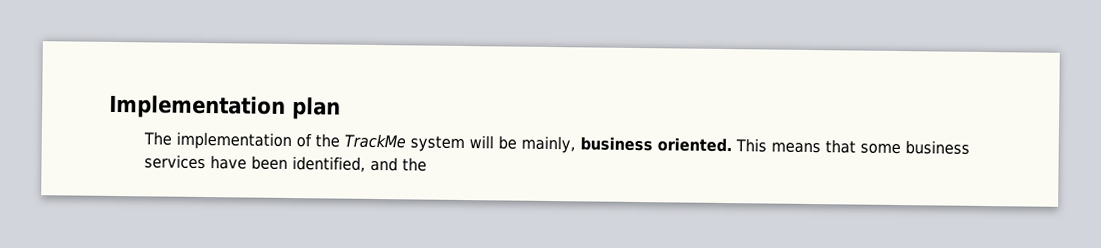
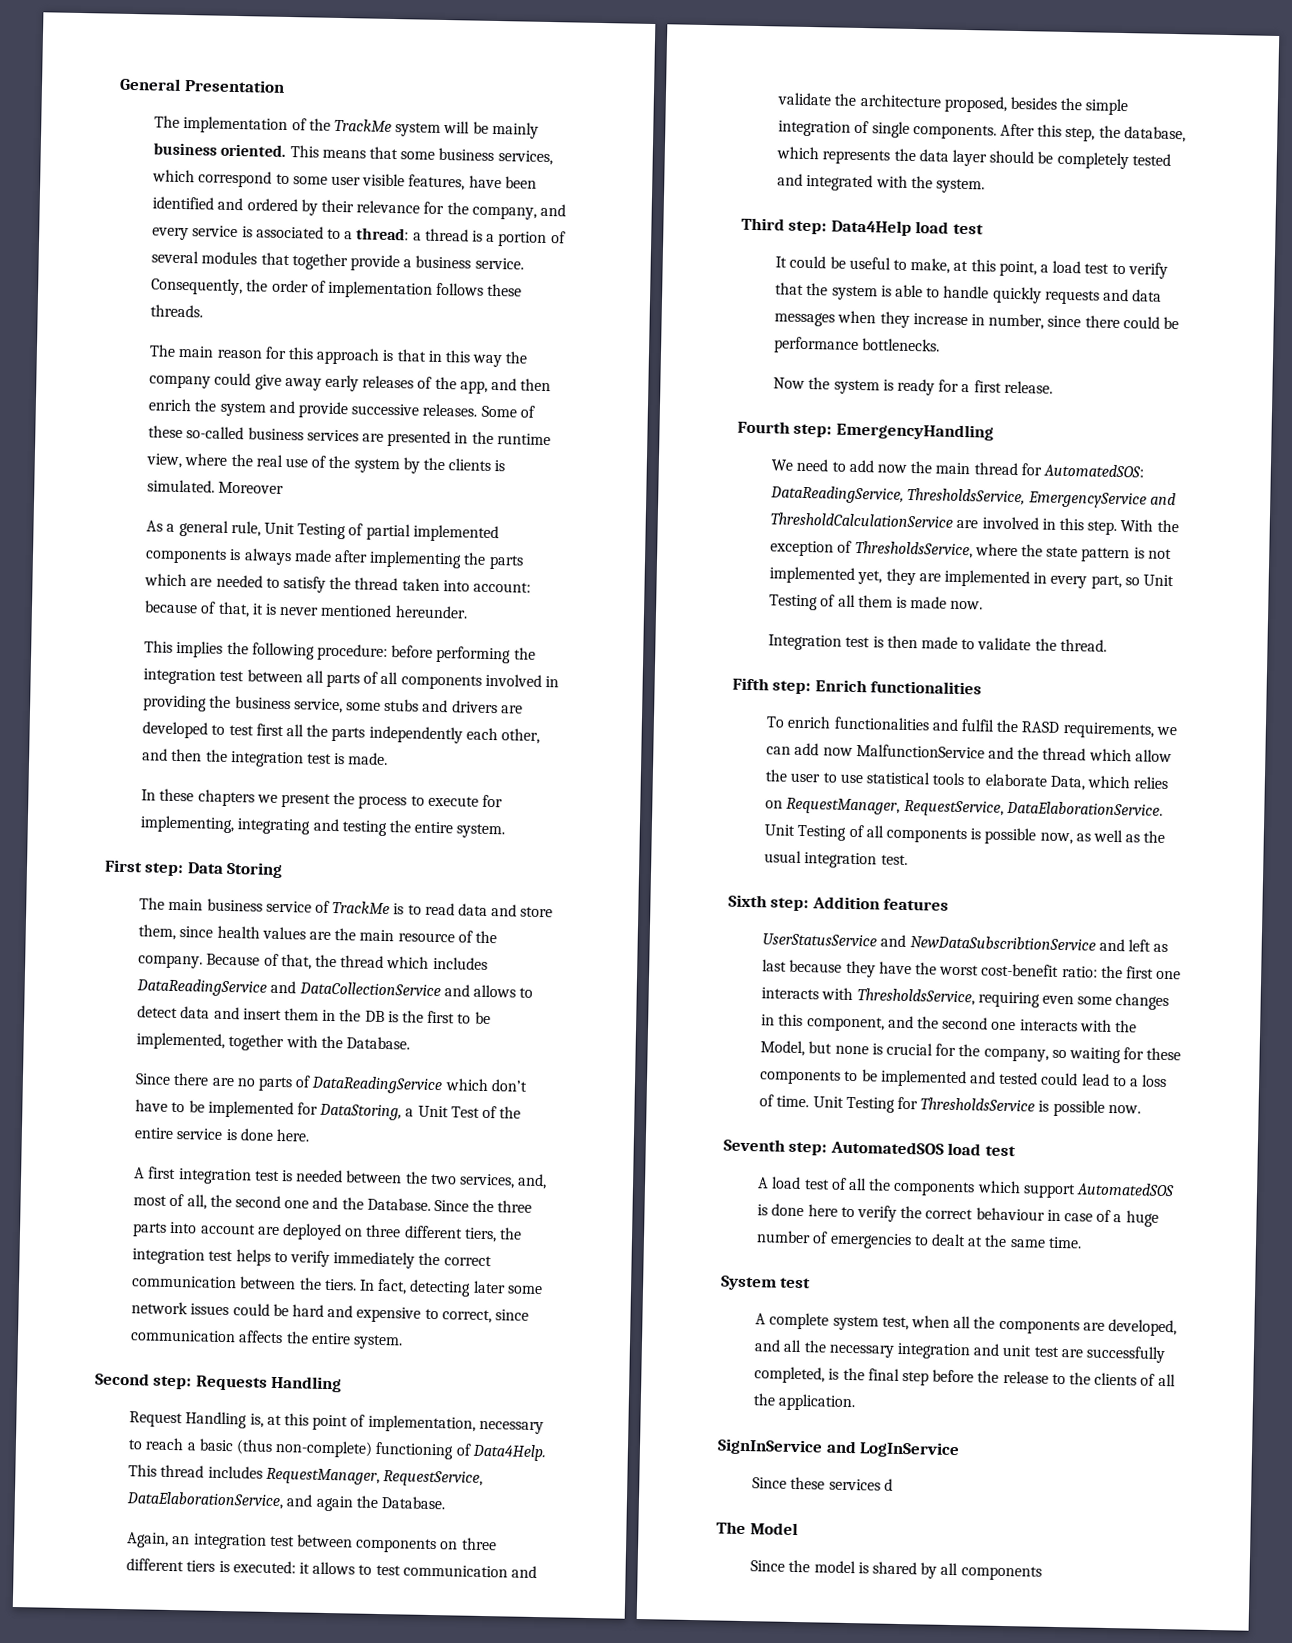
[109,94,341,120] Implementation plan -> [119,77,285,93] General Presentation
[520,135,576,154] mainly, -> [491,121,539,139] mainly
[143,154,427,172] services have been identified, and the -> [497,150,553,166] [152,169,537,191] [152,196,566,220] [152,225,566,247] [151,250,524,272] [151,277,523,299] [150,304,204,318] [149,344,528,368] [149,372,552,394] [148,398,535,419] [148,425,551,448] [146,453,506,474] [147,479,285,494] [146,519,499,543] [145,548,524,570] [144,573,531,593] [144,600,468,619] [144,640,536,664] [143,668,559,690] [143,694,523,714] [142,721,540,744] [142,748,389,768] [141,788,503,810] [140,815,506,839] [104,859,284,879] [139,897,554,918] [138,924,497,944] [138,953,488,970] [136,978,534,998] [137,1005,491,1025] [136,1032,411,1052] [135,1072,528,1095] [135,1099,522,1121] [134,1127,311,1142] [134,1166,548,1190] [133,1193,533,1213] [132,1221,522,1243] [132,1248,492,1269] [131,1275,543,1297] [131,1301,529,1324] [130,1329,404,1350] [95,1372,343,1393] [129,1411,544,1435] [128,1437,547,1462] [128,1464,484,1487] [126,1491,446,1512] [126,1532,497,1554] [126,1558,537,1579] [777,92,1129,116] [778,120,1186,143] [776,146,1171,170] [777,173,986,194] [741,217,984,236] [775,255,1168,279] [775,282,1163,305] [774,310,1179,330] [774,336,941,355] [773,377,1053,396] [737,420,994,441] [771,458,1144,478] [770,485,1176,509] [770,512,1179,536] [770,540,1172,563] [769,566,1174,590] [769,594,984,611] [768,634,1107,652] [732,677,983,695] [766,715,1177,739] [766,742,1172,763] [765,769,1169,791] [765,797,1163,817] [764,824,1166,845] [764,850,908,869] [728,894,950,912] [762,933,1169,953] [762,959,1182,980] [761,987,1170,1011] [761,1013,1137,1033] [760,1040,1182,1064] [759,1069,1168,1088] [759,1094,1141,1117] [723,1138,1016,1157] [757,1176,1175,1199] [757,1203,1159,1227] [756,1230,1082,1250] [721,1275,812,1291] [755,1312,1177,1337] [754,1339,1166,1364] [754,1366,1176,1387] [753,1393,857,1412] [717,1438,961,1459] [752,1476,893,1491] [716,1521,798,1536] [750,1559,1042,1581] services, which correspond to some user visible features, have been identified and ordered by their relevance for the company, and every service is associated to a thread: a thread is a portion of several modules that together provide a business service. Consequently, the order of implementation follows these threads. // The main reason for this approach is that in this way the company could give away early releases of the app, and then enrich the system and provide successive releases. Some of these so-called business services are presented in the runtime view, where the real use of the system by the clients is simulated. Moreover // As a general rule, Unit Testing of partial implemented components is always made after implementing the parts which are needed to satisfy the thread taken into account: because of that, it is never mentioned hereunder. // This implies the following procedure: before performing the integration test between all parts of all components involved in providing the business service, some stubs and drivers are developed to test first all the parts independently each other, and then the integration test is made. // In these chapters we present the process to execute for implementing, integrating and testing the entire system. // First step: Data Storing // The main business service of TrackMe is to read data and store them, since health values are the main resource of the company. Because of that, the thread which includes DataReadingService and DataCollectionService and allows to detect data and insert them in the DB is the first to be implemented, together with the Database. // Since there are no parts of DataReadingService which don’t have to be implemented for DataStoring, a Unit Test of the entire service is done here. // A first integration test is needed between the two services, and, most of all, the second one and the Database. Since the three parts into account are deployed on three different tiers, the integration test helps to verify immediately the correct communication between the tiers. In fact, detecting later some network issues could be hard and expensive to correct, since communication affects the entire system. // Second step: Requests Handling // Request Handling is, at this point of implementation, necessary to reach a basic (thus non-complete) functioning of Data4Help. This thread includes RequestManager, RequestService, DataElaborationService, and again the Database. // Again, an integration test between components on three different tiers is executed: it allows to test communication and validate the architecture proposed, besides the simple integration of single components. After this step, the database, which represents the data layer should be completely tested and integrated with the system. // Third step: Data4Help load test // It could be useful to make, at this point, a load test to verify that the system is able to handle quickly requests and data messages when they increase in number, since there could be performance bottlenecks. // Now the system is ready for a first release. // Fourth step: EmergencyHandling // We need to add now the main thread for AutomatedSOS: DataReadingService, ThresholdsService, EmergencyService and ThresholdCalculationService are involved in this step. With the exception of ThresholdsService, where the state pattern is not implemented yet, they are implemented in every part, so Unit Testing of all them is made now. // Integration test is then made to validate the thread. // Fifth step: Enrich functionalities // To enrich functionalities and fulfil the RASD requirements, we can add now MalfunctionService and the thread which allow the user to use statistical tools to elaborate Data, which relies on RequestManager, RequestService, DataElaborationService. Unit Testing of all components is possible now, as well as the usual integration test. // Sixth step: Addition features // UserStatusService and NewDataSubscribtionService and left as last because they have the worst cost-benefit ratio: the first one interacts with ThresholdsService, requiring even some changes in this component, and the second one interacts with the Model, but none is crucial for the company, so waiting for these components to be implemented and tested could lead to a loss of time. Unit Testing for ThresholdsService is possible now. // Seventh step: AutomatedSOS load test // A load test of all the components which support AutomatedSOS is done here to verify the correct behaviour in case of a huge number of emergencies to dealt at the same time. // System test // A complete system test, when all the components are developed, and all the necessary integration and unit test are successfully completed, is the final step before the release to the clients of all the application. // SignInService and LogInService // Since these services d // The Model // Since the model is shared by all components

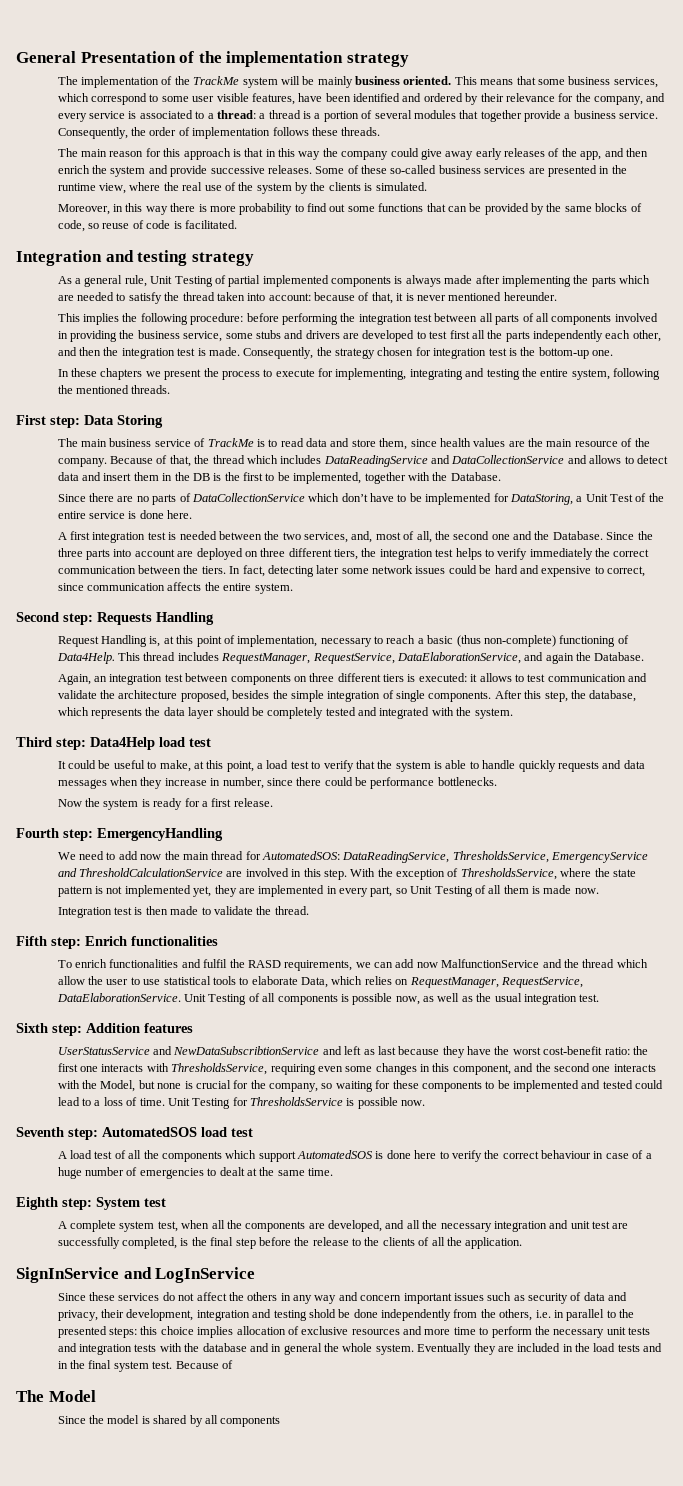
(285, 85) none -> [179,51,409,67] of the implementation strategy
[218,481,285,494] Moreover -> [57,203,642,215] [57,220,237,232] [16,250,254,266] // Moreover, in this way there is more probability to find out some functions that can be provided by the same blocks of code, so reuse of code is facilitated. // Integration and testing strategy
(389, 759) none -> [243,347,614,359] Consequently, the strategy chosen for integration test is the bottom-up one.
[456,823,506,839] system. -> [571,368,661,380] [57,385,171,394] system, following the mentioned threads.
[311,1075,444,1095] DataReadingService -> [191,493,305,502] DataCollectionService
(1082, 1242) none -> [16,1197,92,1210] Eighth step:
[883,1478,893,1491] d -> [162,1292,628,1304] [57,1309,635,1321] [57,1326,651,1338] [57,1343,663,1355] [57,1360,233,1372] do not affect the others in any way and concern important issues such as security of data and privacy, their development, integration and testing shold be done independently from the others, i.e. in parallel to the presented steps: this choice implies allocation of exclusive resources and more time to perform the necessary unit tests and integration tests with the database and in general the whole system. Eventually they are included in the load tests and in the final system test. Because of

